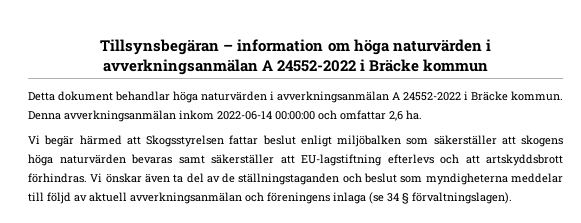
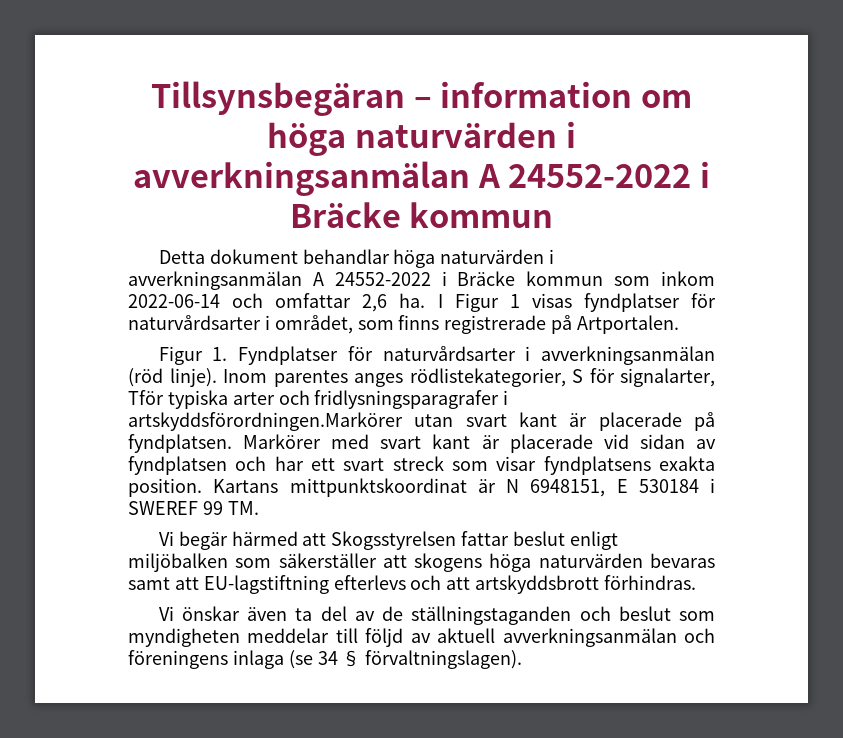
[511,91,563,101] [28,110,176,122] kommun. Denna avverkningsanmälan -> [526,271,651,286] kommun som
[275,111,315,120] 00:00:00 -> (220, 301) none
(422, 115) none -> [437,293,717,312] [128,315,680,334] [158,346,715,365] [128,368,715,387] [128,390,509,409] [128,412,715,431] [128,434,716,453] [128,456,715,475] [128,478,715,497] [128,501,259,515] I Figur 1 visas fyndplatser för naturvårdsarter i området, som finns registrerade på Artportalen. // Figur 1. Fyndplatser för naturvårdsarter i avverkningsanmälan (röd linje). Inom parentes anges rödlistekategorier, S för signalarter, Tför typiska arter och fridlysningsparagrafer i artskyddsförordningen.Markörer utan svart kant är placerade på fyndplatsen. Markörer med svart kant är placerade vid sidan av fyndplatsen och har ett svart streck som visar fyndplatsens exakta position. Kartans mittpunktskoordinat är N 6948151, E 530184 i SWEREF 99 TM.
[211,154,274,164] säkerställer -> (170, 583) none
(87, 178) none -> (697, 582) //
[425,173,508,185] myndigheterna -> [128,628,240,647] myndigheten

